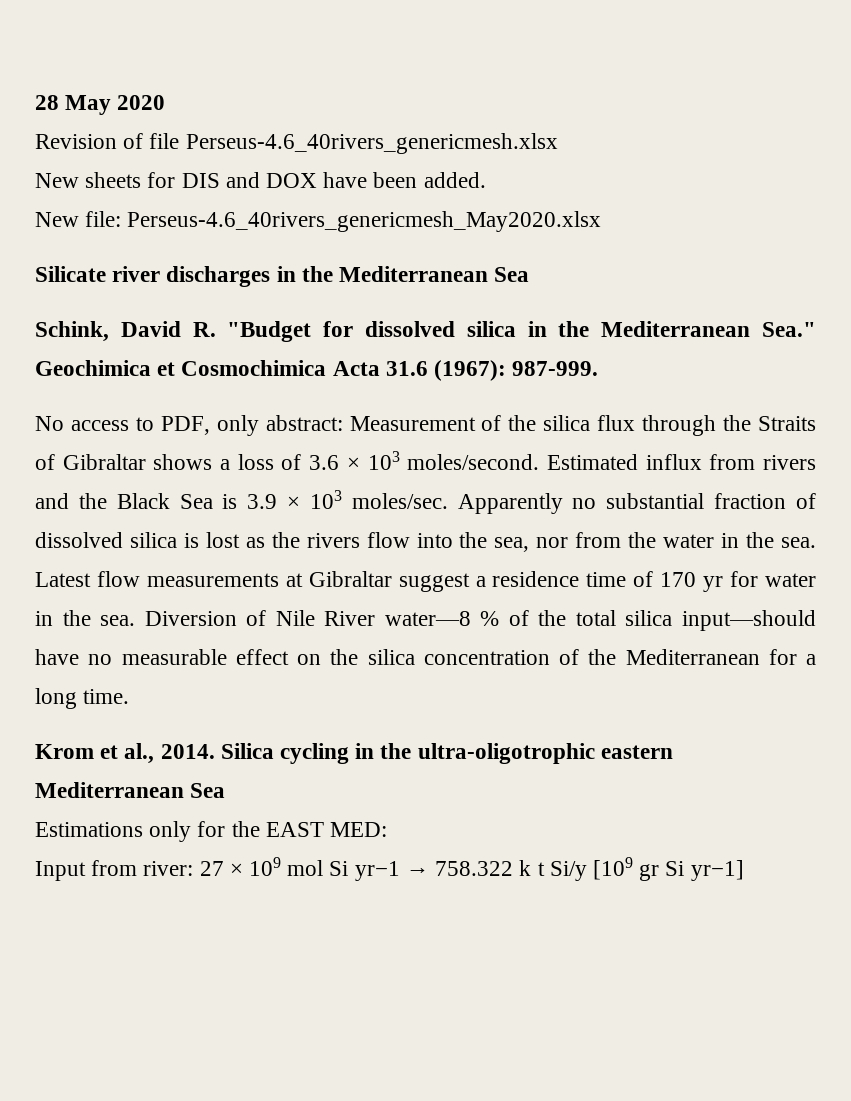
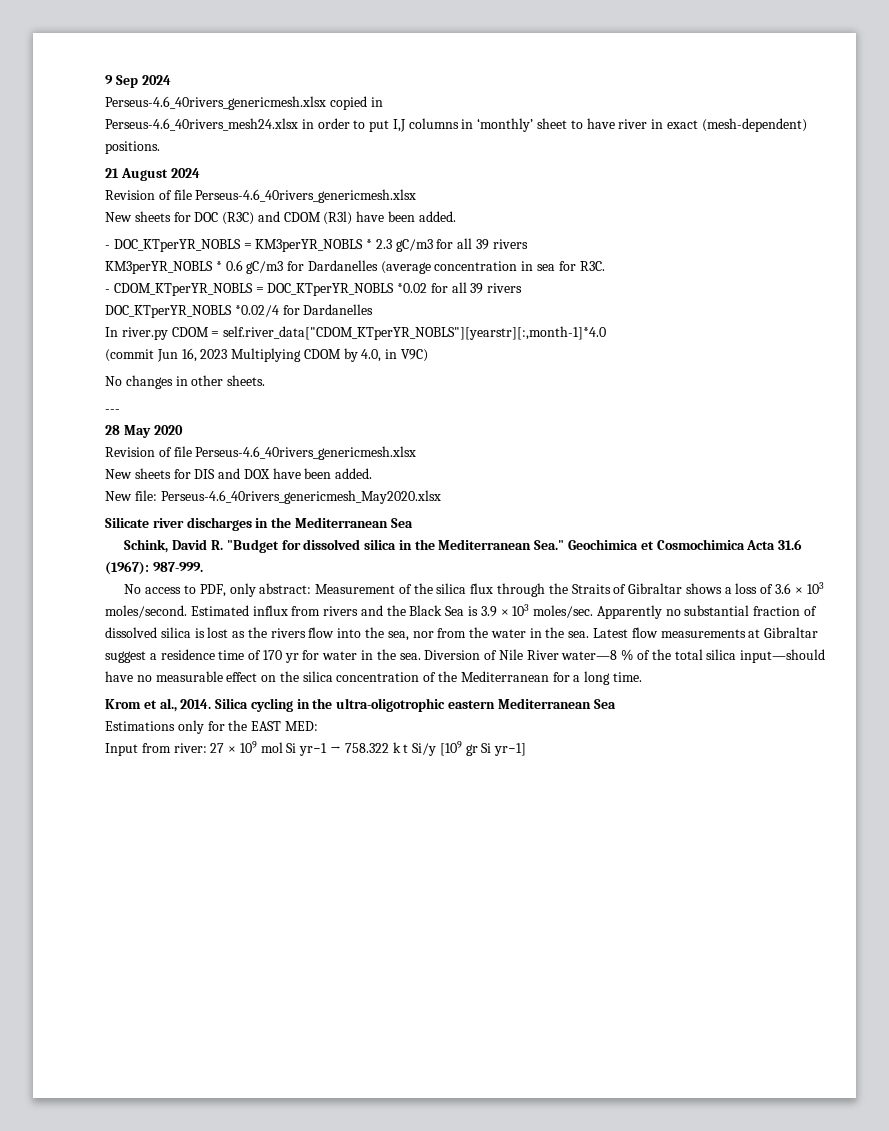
(35, 102) none -> [105,75,171,88] [105,96,383,110] [105,118,807,132] [105,141,160,154] [105,168,200,181] [105,189,417,203] [105,211,456,225] [105,238,528,252] [105,260,605,274] [105,282,523,296] [105,304,374,318] [105,326,607,340] [105,348,429,362] [105,375,266,389] [105,409,120,413] 9 Sep 2024 // Perseus-4.6_40rivers_genericmesh.xlsx copied in // Perseus-4.6_40rivers_mesh24.xlsx in order to put I,J columns in ‘monthly’ sheet to have river in exact (mesh-dependent) positions. // 21 August 2024 // Revision of file Perseus-4.6_40rivers_genericmesh.xlsx // New sheets for DOC (R3C) and CDOM (R3l) have been added. // - DOC_KTperYR_NOBLS = KM3perYR_NOBLS * 2.3 gC/m3 for all 39 rivers // KM3perYR_NOBLS * 0.6 gC/m3 for Dardanelles (average concentration in sea for R3C. // - CDOM_KTperYR_NOBLS = DOC_KTperYR_NOBLS *0.02 for all 39 rivers // DOC_KTperYR_NOBLS *0.02/4 for Dardanelles // In river.py CDOM = self.river_data["CDOM_KTperYR_NOBLS"][yearstr][:,month-1]*4.0 // (commit Jun 16, 2023 Multiplying CDOM by 4.0, in V9C) // No changes in other sheets. // --- //

